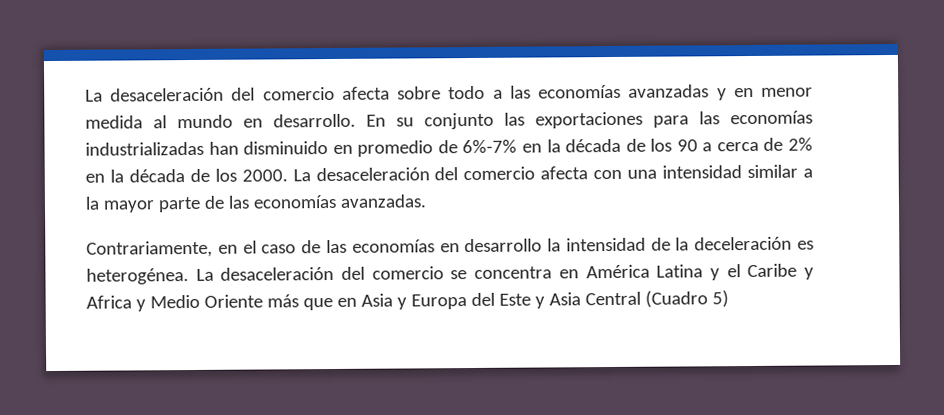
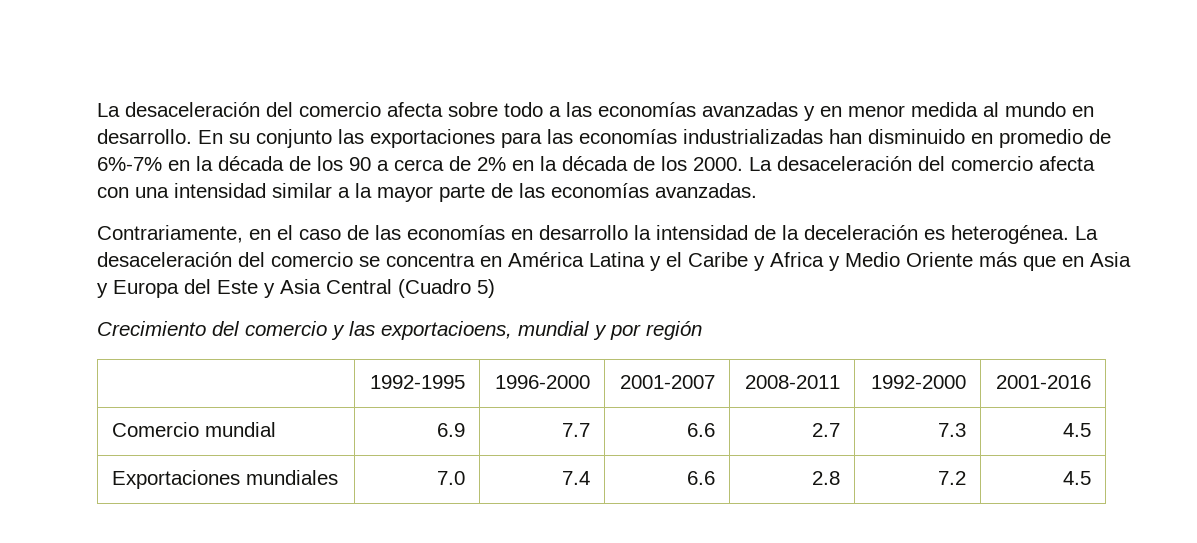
(729, 299) none -> [97,321,702,340] [370,375,466,389] [495,375,591,389] [620,375,716,389] [745,375,841,389] [871,375,967,389] [996,375,1092,389] [111,422,276,437] [437,423,466,437] [562,423,591,437] [687,423,716,437] [812,423,841,437] [938,423,967,437] [1063,423,1092,437] [111,470,338,489] [437,471,466,485] [562,471,591,485] [687,471,716,485] [812,471,841,485] [938,471,967,485] [1063,471,1092,485] // Crecimiento del comercio y las exportacioens, mundial y por región // | 1992-1995 | 1996-2000 | 2001-2007 | 2008-2011 | 1992-2000 | 2001-2016 // Comercio mundial | 6.9 | 7.7 | 6.6 | 2.7 | 7.3 | 4.5 // Exportaciones mundiales | 7.0 | 7.4 | 6.6 | 2.8 | 7.2 | 4.5

